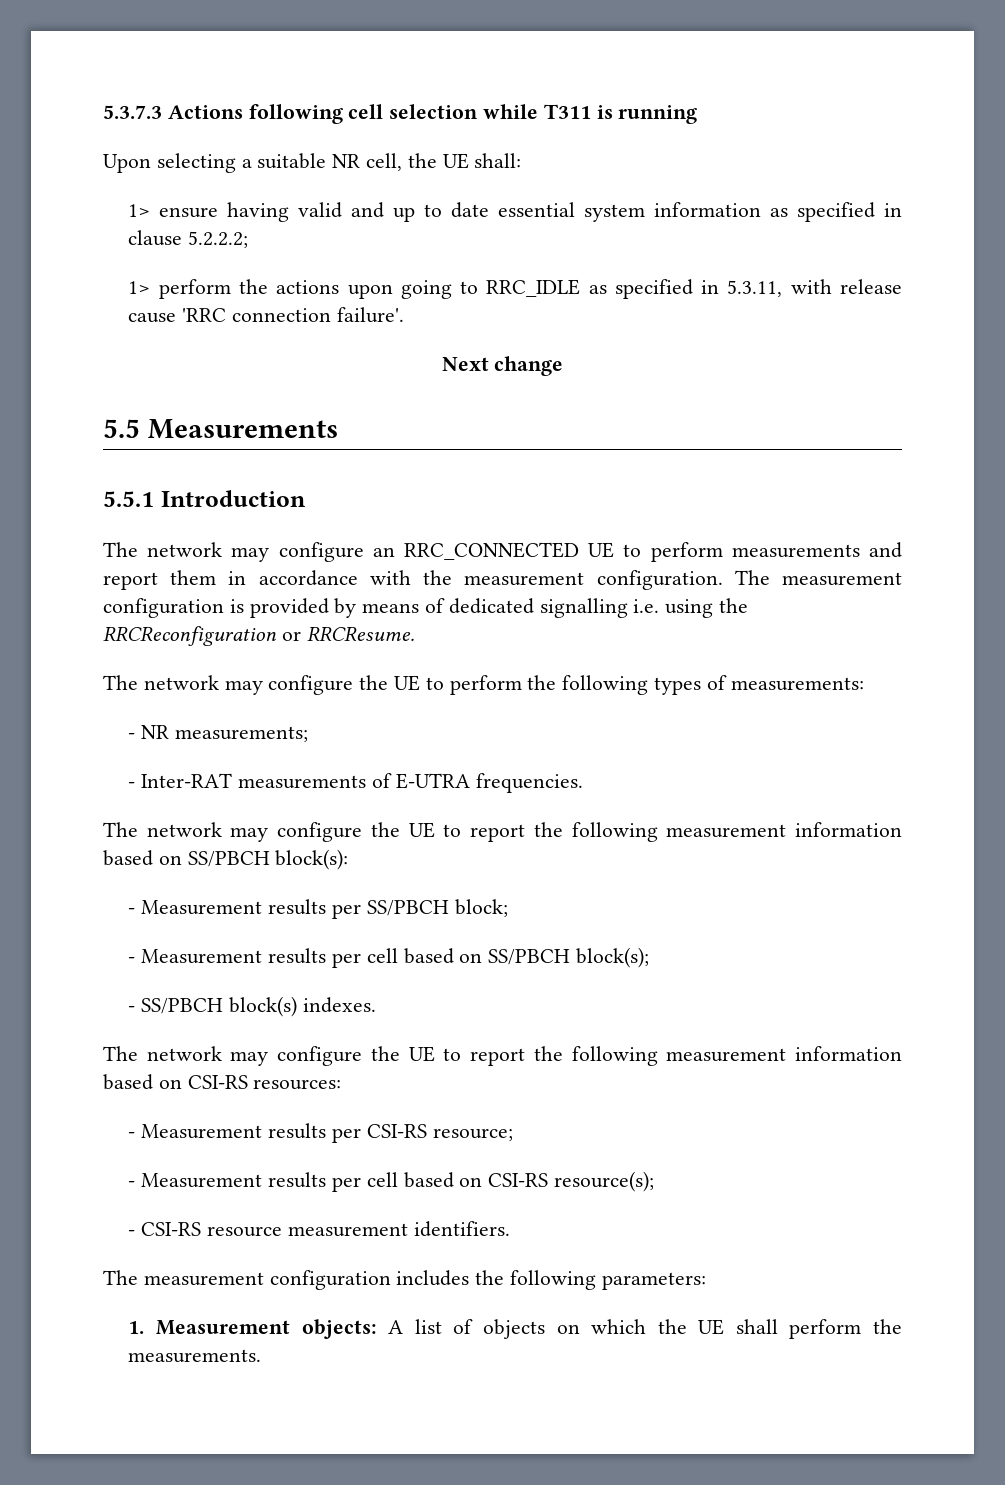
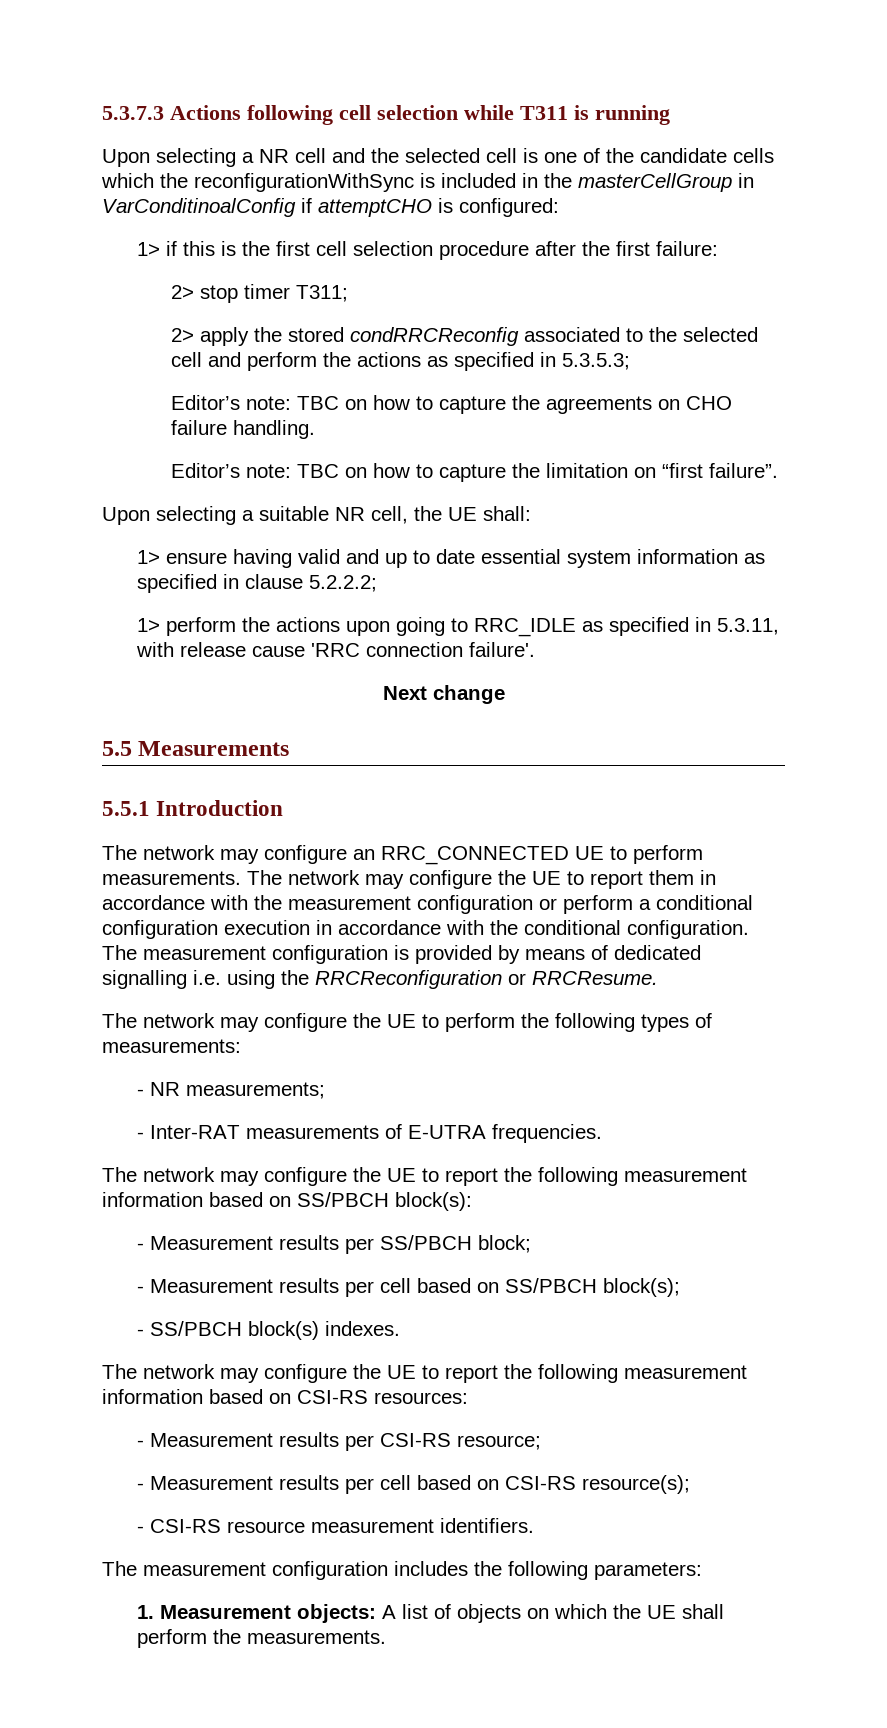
(698, 114) none -> [102,148,774,167] [101,173,754,192] [102,198,559,217] [136,241,718,260] [171,284,349,303] [171,327,759,346] [171,352,631,371] [171,395,733,414] [171,420,316,439] [171,463,779,482] // Upon selecting a NR cell and the selected cell is one of the candidate cells which the reconfigurationWithSync is included in the masterCellGroup in VarConditinoalConfig if attemptCHO is configured: // 1> if this is the first cell selection procedure after the first failure: // 2> stop timer T311; // 2> apply the stored condRRCReconfig associated to the selected cell and perform the actions as specified in 5.3.5.3; // Editor’s note: TBC on how to capture the agreements on CHO failure handling. // Editor’s note: TBC on how to capture the limitation on “first failure”.
[731,542,903,558] measurements and -> [102,870,584,889] measurements. The network may configure the UE to
(585, 579) none -> [417,895,753,914] [102,920,621,939] configuration or perform a conditional configuration execution in accordance with the conditional

